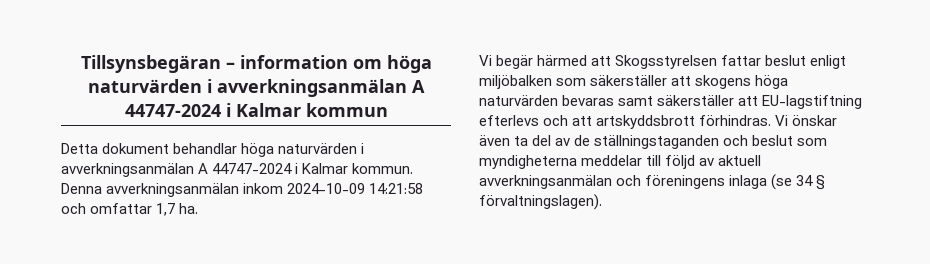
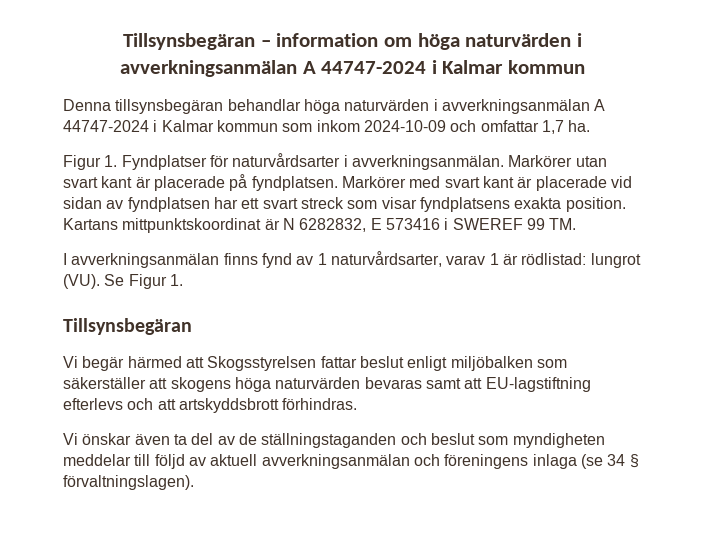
[61,143,170,154] Detta dokument -> [63,99,224,114] Denna tillsynsbegäran
[352,163,414,174] [61,183,240,197] kommun. Denna avverkningsanmälan -> [216,120,313,132] kommun som
[369,183,424,194] 14:21:58 -> (446, 126) none
(199, 208) none -> [63,153,607,170] [63,174,632,191] [63,197,626,212] [63,218,577,233] [63,251,641,268] [63,274,183,289] [63,318,192,335] // Figur 1. Fyndplatser för naturvårdsarter i avverkningsanmälan. Markörer utan svart kant är placerade på fyndplatsen. Markörer med svart kant är placerade vid sidan av fyndplatsen har ett svart streck som visar fyndplatsens exakta position. Kartans mittpunktskoordinat är N 6282832, E 573416 i SWEREF 99 TM. // I avverkningsanmälan finns fynd av 1 naturvårdsarter, varav 1 är rödlistad: lungrot (VU). Se Figur 1. // Tillsynsbegäran
[657,95,735,106] säkerställer -> (461, 383) none
(772, 120) none -> (358, 404) //
[479,155,577,169] myndigheterna -> [512,433,605,448] myndigheten

